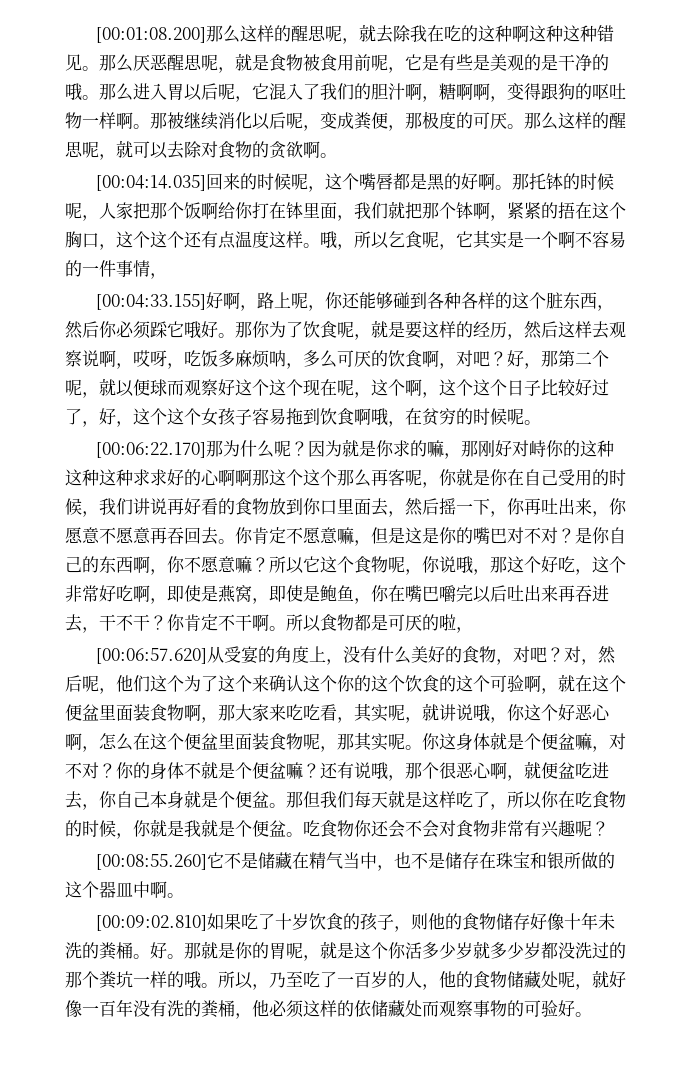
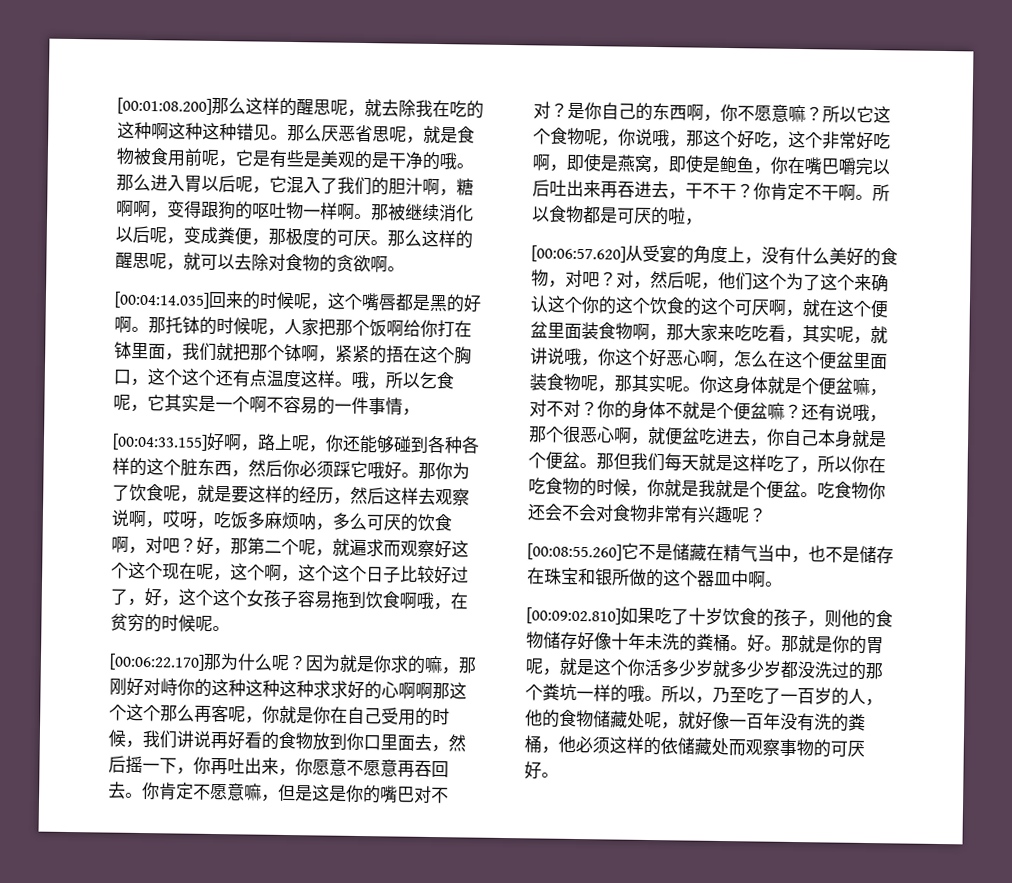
[167,54,184,71] 醒 -> [355,124,373,143] 省
[116,379,167,397] 以便球 -> [349,538,384,557] 遍求
[507,675,524,692] 验 -> [751,299,769,316] 厌
[541,1000,558,1017] 验 -> [847,740,865,757] 厌

